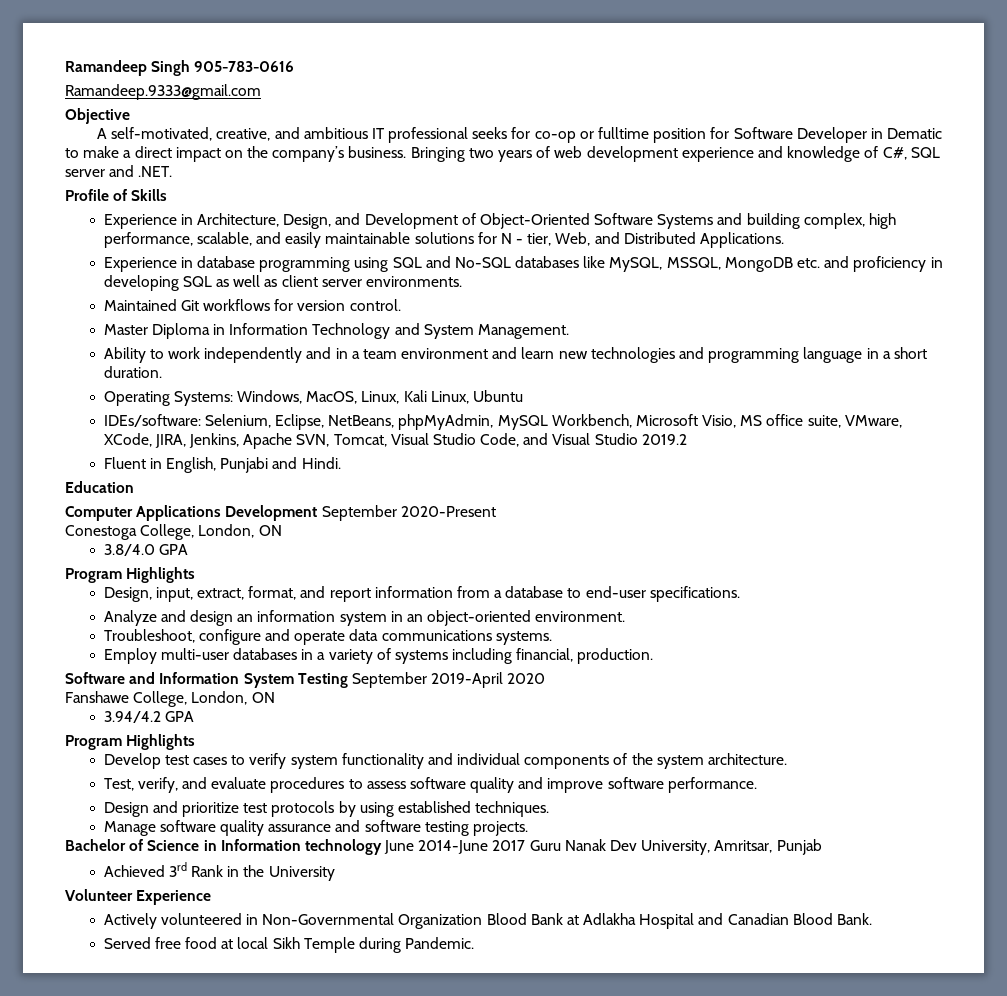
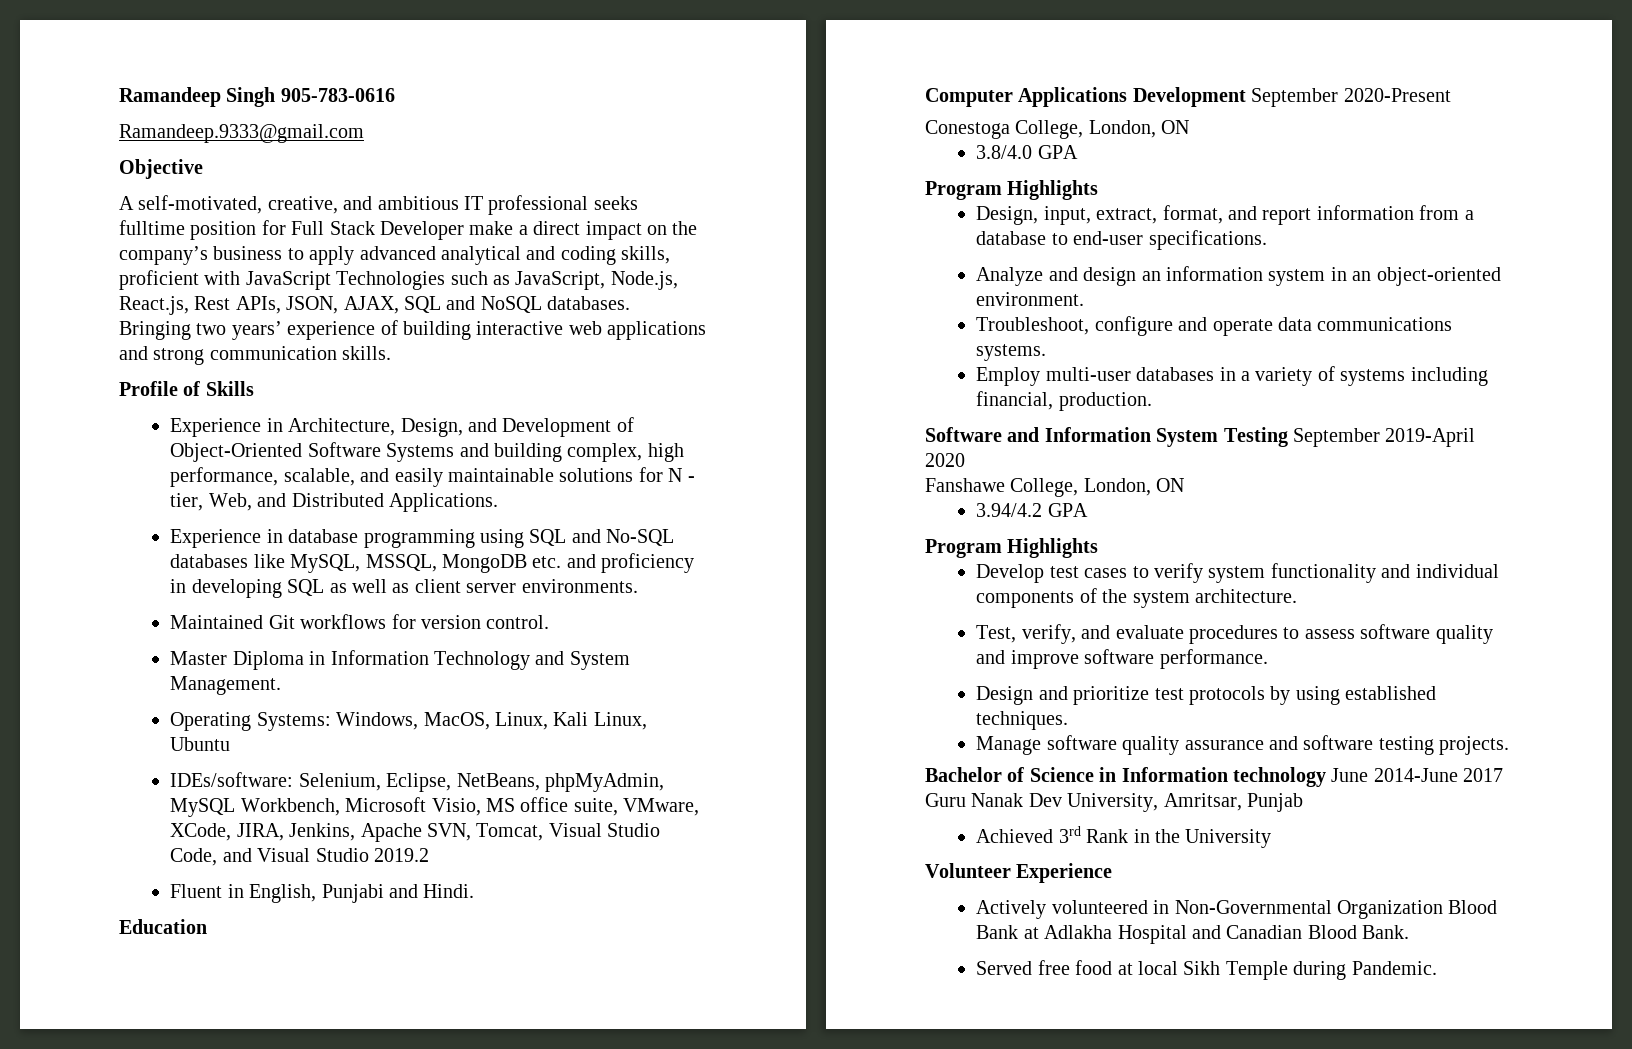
[511,127,943,143] [65,148,79,158] for co-op or fulltime position for Software Developer in Dematic to -> [119,220,464,240] fulltime position for Full Stack Developer
[348,146,940,162] [65,165,173,177] business. Bringing two years of web development experience and knowledge of C#, SQL server and .NET. -> [213,246,671,265] [119,270,678,290] [119,296,631,315] [119,320,707,340] [119,346,392,365] business to apply advanced analytical and coding skills, proficient with JavaScript Technologies such as JavaScript, Node.js, React.js, Rest APIs, JSON, AJAX, SQL and NoSQL databases. Bringing two years’ experience of building interactive web applications and strong communication skills.
[103,347,927,363] [103,366,162,378] // Ability to work independently and in a team environment and learn new technologies and programming language in a short duration. -> (282, 685) none

